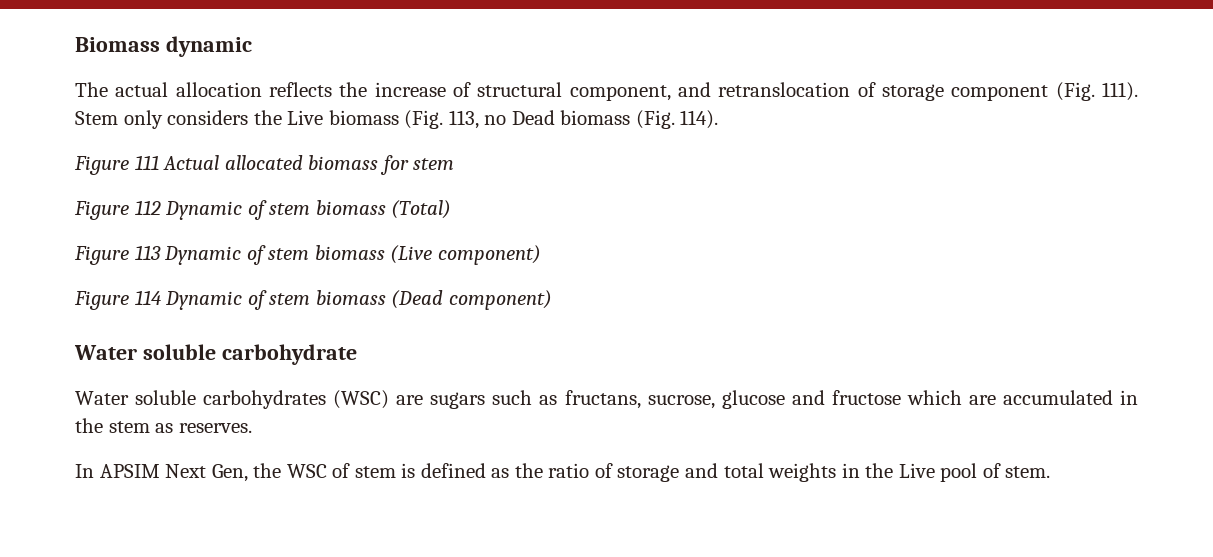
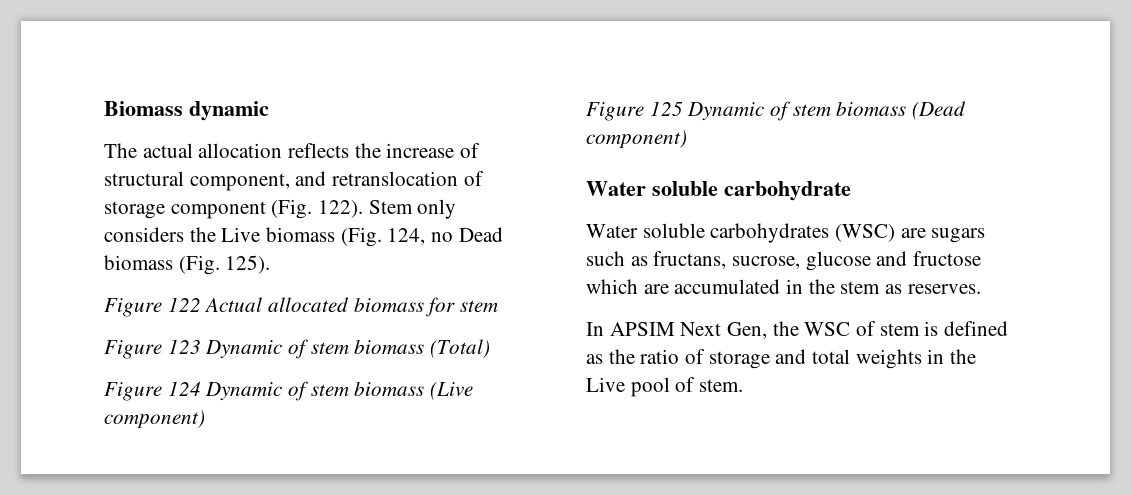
[1102,82,1139,101] 111). -> [318,200,364,218] 122).
[448,110,479,129] 113, -> [387,228,426,245] 124,
[680,110,719,129] [74,155,159,175] 114). // Figure 111 -> [225,255,271,274] [104,297,201,317] 125). // Figure 122
[134,200,161,215] 112 -> [167,339,201,354] 123
[134,245,161,260] 113 -> [167,381,201,396] 124
[134,290,161,305] 114 -> [649,101,683,116] 125

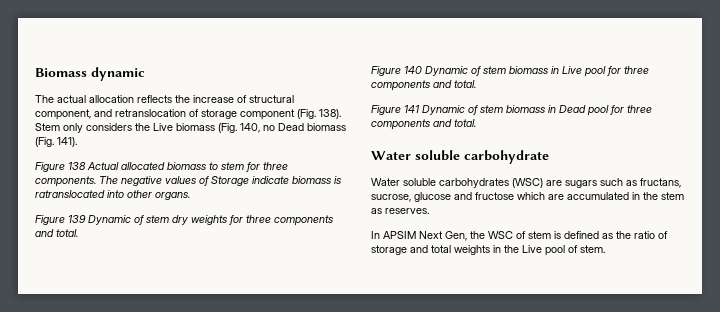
[318,200,364,218] 122). -> [319,109,341,119] 138).
[387,228,426,245] 124, -> [240,123,260,133] 140,
[225,255,271,274] [104,297,201,317] 125). // Figure 122 -> [57,137,77,147] [35,162,86,172] 141). // Figure 138
[425,297,499,317] [104,339,491,359] [104,381,474,401] [104,410,205,429] [586,101,967,121] [586,130,687,149] for stem // Figure 123 Dynamic of stem biomass (Total) // Figure 124 Dynamic of stem biomass (Live component) // Figure 125 Dynamic of stem biomass (Dead component) -> [209,162,288,172] [35,176,341,187] [35,190,190,200] [35,215,333,226] [35,229,78,237] [371,66,649,77] [371,80,476,91] [371,105,652,116] [371,119,476,130] to stem for three components. The negative values of Storage indicate biomass is ratranslocated into other organs. // Figure 139 Dynamic of stem dry weights for three components and total. // Figure 140 Dynamic of stem biomass in Live pool for three components and total. // Figure 141 Dynamic of stem biomass in Dead pool for three components and total.

